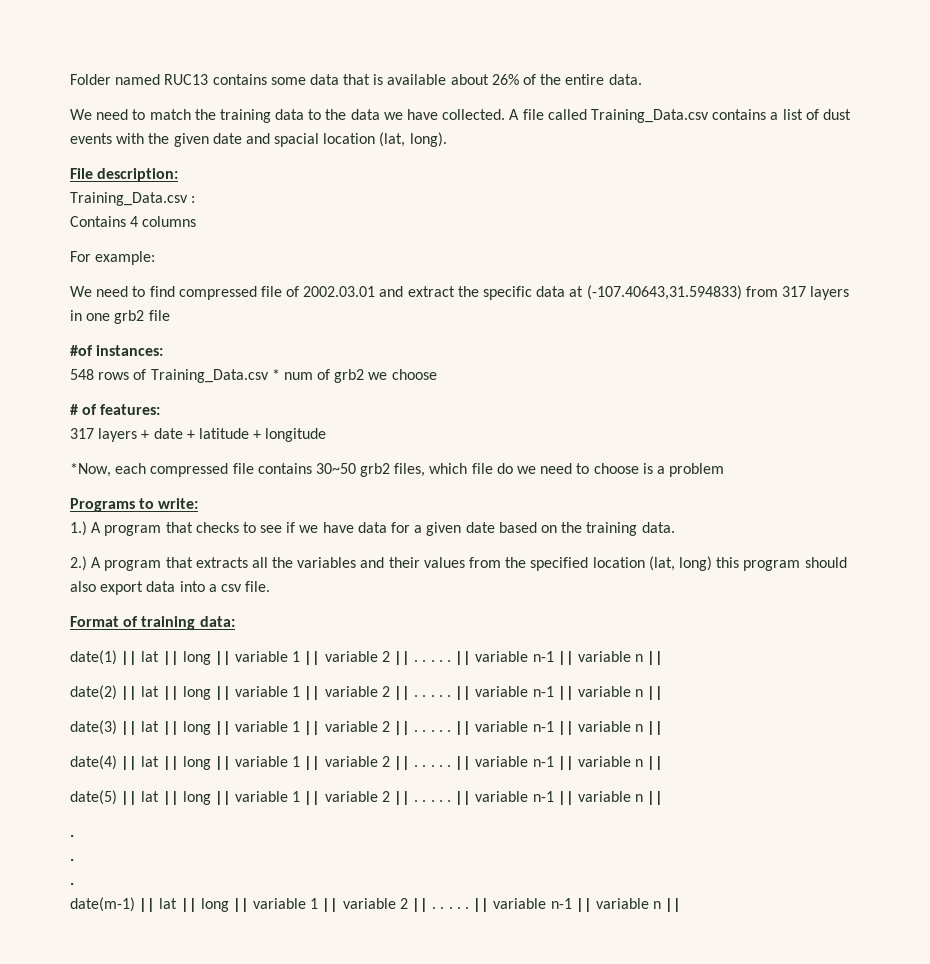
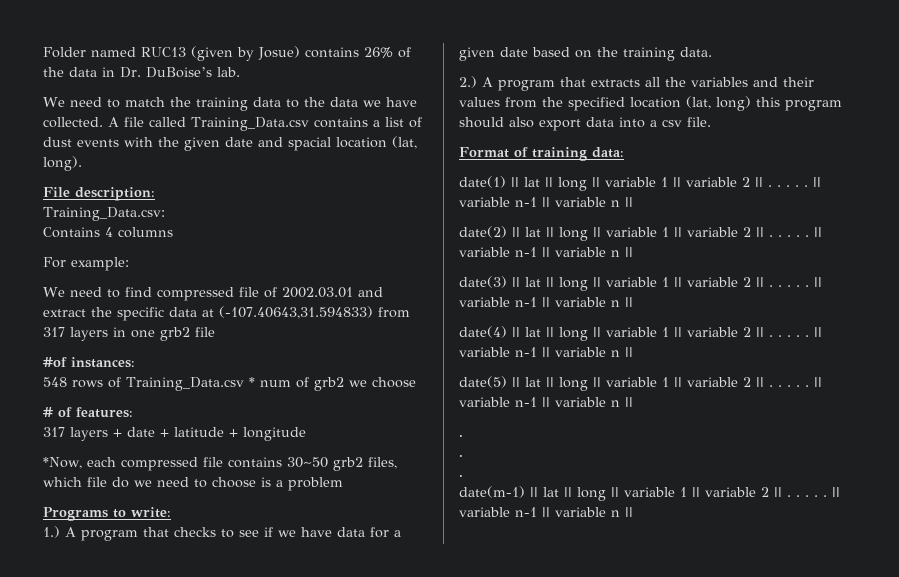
[212,74,642,85] contains some data that is available about 26% of the entire data. -> [191,46,411,61] [43,67,240,78] (given by Josue) contains 26% of the data in Dr. DuBoise’s lab.
[70,192,196,206] Training_Data.csv : -> [43,207,165,221] Training_Data.csv:

